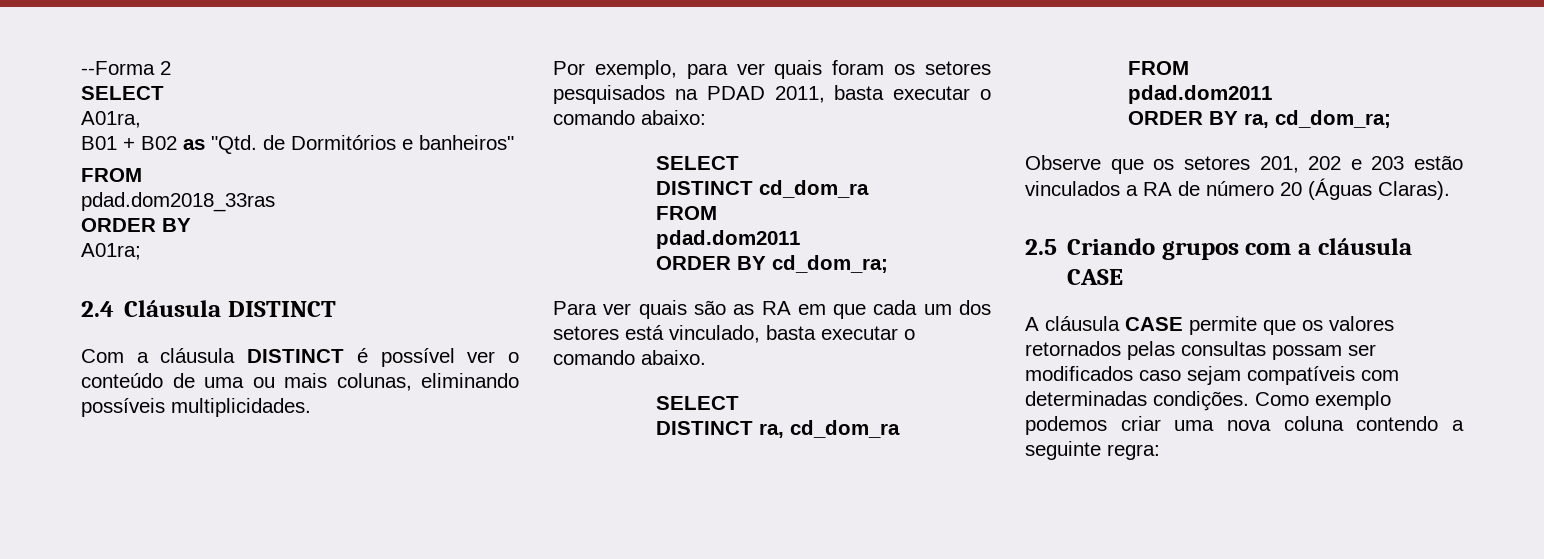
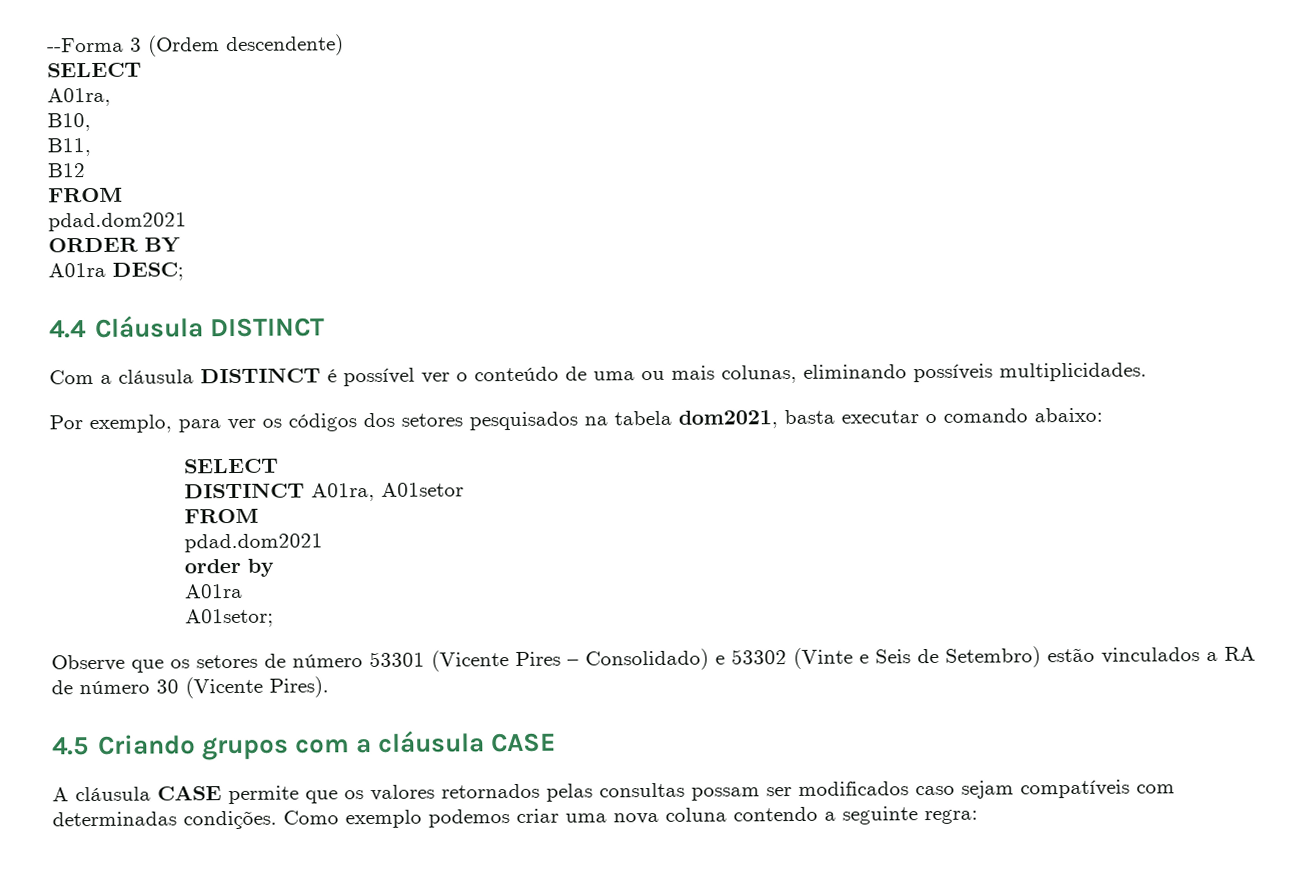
[160,61,171,75] 2 -> [130,34,344,57] 3 (Ordem descendente)
[81,135,514,154] [81,168,142,182] [81,192,275,212] B01 + B02 as "Qtd. de Dormitórios e banheiros" // FROM // pdad.dom2018_33ras -> [47,113,91,132] [47,138,91,157] [47,163,86,178] [48,187,123,203] [48,212,187,232] B10, // B11, // B12 // FROM // pdad.dom2021
[81,243,141,260] [81,301,114,317] A01ra; // 2.4 -> [48,262,184,281] [49,319,87,339] A01ra DESC; // 4.4
[774,60,916,79] quais foram os -> [262,412,395,432] os códigos dos
[706,86,825,103] PDAD 2011, -> [614,410,778,429] tabela dom2021,
[758,180,869,198] [655,206,717,220] [655,230,800,249] [655,255,888,273] [553,300,992,319] [553,325,915,343] [553,350,706,365] [655,396,739,410] [655,420,900,438] [1127,61,1189,75] [1127,85,1272,104] [1127,110,1391,128] [1025,155,1405,174] cd_dom_ra // FROM // pdad.dom2011 // ORDER BY cd_dom_ra; // Para ver quais são as RA em que cada um dos setores está vinculado, basta executar o comando abaixo. // SELECT // DISTINCT ra, cd_dom_ra // FROM // pdad.dom2011 // ORDER BY ra, cd_dom_ra; // Observe que os setores 201, 202 e 203 -> [311,482,465,502] [184,508,260,524] [184,533,324,553] [184,558,275,577] [184,583,244,599] [185,608,275,628] [51,646,1041,673] A01ra, A01setor // FROM // pdad.dom2021 // order by // A01ra // A01setor; // Observe que os setores de número 53301 (Vicente Pires – Consolidado) e 53302 (Vinte e Seis de Setembro)
[1280,178,1450,200] [1025,239,1057,255] 20 (Águas Claras). // 2.5 -> [156,676,329,699] [52,736,89,756] 30 (Vicente Pires). // 4.5

